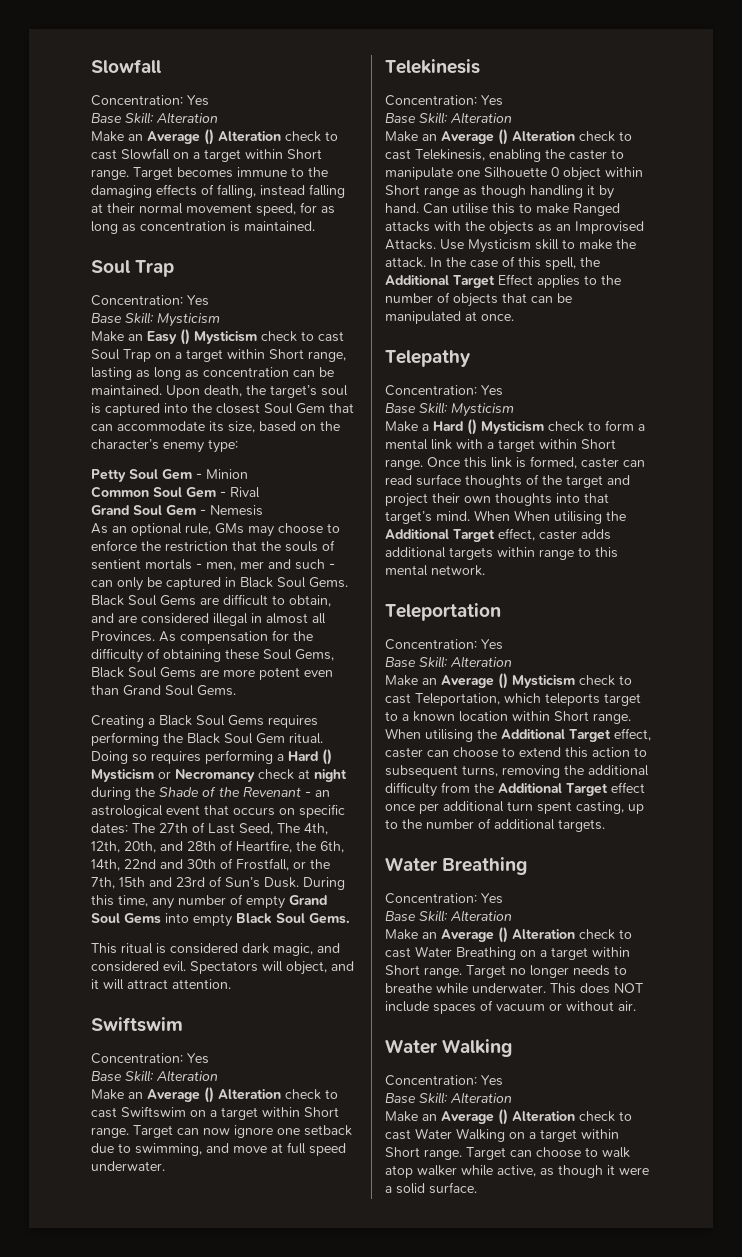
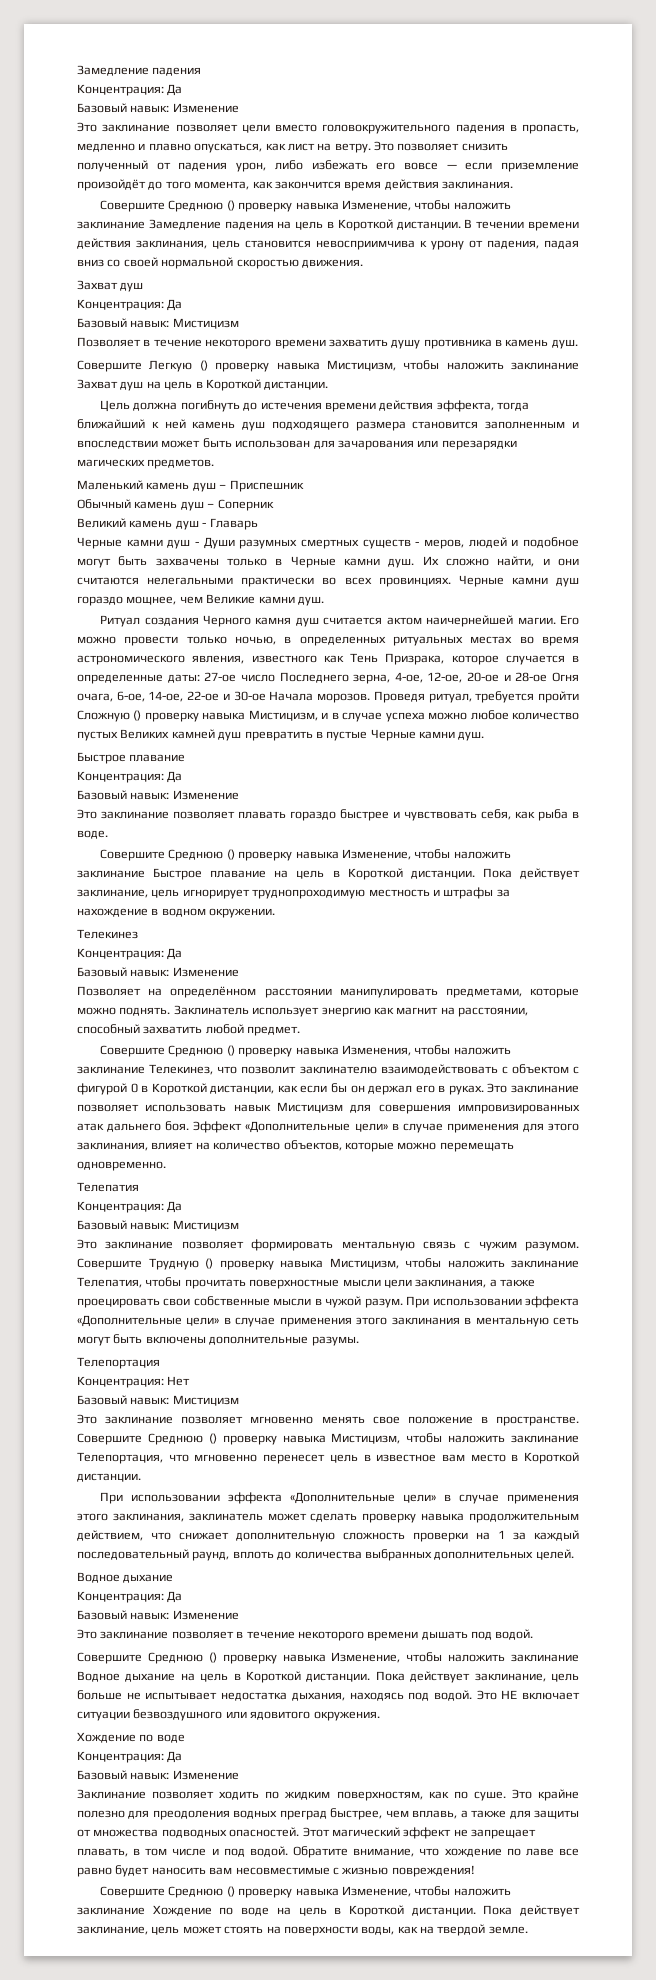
[91,59,162,73] [91,95,209,106] [91,112,218,124] [91,129,338,145] [91,148,322,162] [91,167,328,180] [91,184,345,198] [91,202,335,216] [91,221,315,234] [91,260,175,277] [91,295,209,306] [91,312,220,327] [91,329,344,345] [91,349,346,362] [91,367,334,380] [91,385,348,398] [91,403,354,416] [91,421,340,433] [91,439,238,453] [91,469,248,482] [91,486,260,498] [91,505,263,516] [91,523,340,537] [91,540,335,552] [91,559,335,571] [91,577,348,591] [91,594,331,607] [91,613,326,626] [91,630,313,644] [91,648,334,663] [91,667,333,680] [91,685,236,696] [91,715,318,728] [91,732,323,746] [91,749,332,765] [91,769,347,782] [91,786,330,800] [91,804,345,818] [91,822,328,835] [91,840,344,853] [91,858,330,871] [91,876,345,890] [91,894,327,909] [91,913,350,927] [91,943,340,956] [91,961,354,975] [91,979,231,990] [91,1017,183,1032] [91,1053,209,1064] [91,1070,218,1082] [91,1087,338,1103] [91,1106,339,1120] [91,1125,352,1138] [91,1142,346,1156] [91,1161,165,1171] [385,59,480,74] [385,95,503,106] [385,112,512,124] [385,129,632,145] [385,149,624,162] [385,167,643,181] [385,185,614,199] [385,203,620,216] [385,221,644,235] [385,239,636,253] [385,256,600,270] [385,274,621,288] [385,292,572,307] [385,311,514,324] [385,350,470,367] [385,385,503,396] [385,402,514,417] [385,419,645,435] [385,439,616,452] [385,456,645,470] [385,474,630,488] [385,493,609,507] [385,510,626,524] [385,528,611,542] [385,547,618,560] [385,565,485,576] [385,603,501,621] [385,639,503,650] [385,656,512,668] [385,673,632,689] [385,693,641,706] [385,711,631,724] [385,728,651,742] [385,747,647,758] [385,765,649,778] [385,782,645,797] [385,801,644,814] [385,818,605,832] [385,857,528,875] [385,893,503,904] [385,910,512,922] [385,927,632,943] [385,946,630,960] [385,965,627,978] [385,983,643,994] [385,1000,636,1014] [385,1039,513,1057] [385,1075,503,1086] [385,1092,512,1104] [385,1109,632,1125] [385,1128,619,1142] [385,1147,630,1160] [385,1165,649,1178] [385,1182,477,1194] Slowfall // Concentration: Yes // Base Skill: Alteration // Make an Average () Alteration check to cast Slowfall on a target within Short range. Target becomes immune to the damaging effects of falling, instead falling at their normal movement speed, for as long as concentration is maintained. // Soul Trap // Concentration: Yes // Base Skill: Mysticism // Make an Easy () Mysticism check to cast Soul Trap on a target within Short range, lasting as long as concentration can be maintained. Upon death, the target’s soul is captured into the closest Soul Gem that can accommodate its size, based on the character’s enemy type: // Petty Soul Gem - Minion // Common Soul Gem - Rival // Grand Soul Gem - Nemesis // As an optional rule, GMs may choose to enforce the restriction that the souls of sentient mortals - men, mer and such - can only be captured in Black Soul Gems. Black Soul Gems are difficult to obtain, and are considered illegal in almost all Provinces. As compensation for the difficulty of obtaining these Soul Gems, Black Soul Gems are more potent even than Grand Soul Gems. // Creating a Black Soul Gems requires performing the Black Soul Gem ritual. Doing so requires performing a Hard () Mysticism or Necromancy check at night during the Shade of the Revenant - an astrological event that occurs on specific dates: The 27th of Last Seed, The 4th, 12th, 20th, and 28th of Heartfire, the 6th, 14th, 22nd and 30th of Frostfall, or the 7th, 15th and 23rd of Sun’s Dusk. During this time, any number of empty Grand Soul Gems into empty Black Soul Gems. // This ritual is considered dark magic, and considered evil. Spectators will object, and it will attract attention. // Swiftswim // Concentration: Yes // Base Skill: Alteration // Make an Average () Alteration check to cast Swiftswim on a target within Short range. Target can now ignore one setback due to swimming, and move at full speed underwater. // Telekinesis // Concentration: Yes // Base Skill: Alteration // Make an Average () Alteration check to cast Telekinesis, enabling the caster to manipulate one Silhouette 0 object within Short range as though handling it by hand. Can utilise this to make Ranged attacks with the objects as an Improvised Attacks. Use Mysticism skill to make the attack. In the case of this spell, the Additional Target Effect applies to the number of objects that can be manipulated at once. // Telepathy // Concentration: Yes // Base Skill: Mysticism // Make a Hard () Mysticism check to form a mental link with a target within Short range. Once this link is formed, caster can read surface thoughts of the target and project their own thoughts into that target’s mind. When When utilising the Additional Target effect, caster adds additional targets within range to this mental network. // Teleportation // Concentration: Yes // Base Skill: Alteration // Make an Average () Mysticism check to cast Teleportation, which teleports target to a known location within Short range. When utilising the Additional Target effect, caster can choose to extend this action to subsequent turns, removing the additional difficulty from the Additional Target effect once per additional turn spent casting, up to the number of additional targets. // Water Breathing // Concentration: Yes // Base Skill: Alteration // Make an Average () Alteration check to cast Water Breathing on a target within Short range. Target no longer needs to breathe while underwater. This does NOT include spaces of vacuum or without air. // Water Walking // Concentration: Yes // Base Skill: Alteration // Make an Average () Alteration check to cast Water Walking on a target within Short range. Target can choose to walk atop walker while active, as though it were a solid surface. -> [77,65,202,76] [77,84,183,96] [77,103,239,113] [77,122,579,134] [77,141,508,153] [77,160,579,172] [77,179,513,191] [100,200,511,212] [77,219,580,231] [77,238,579,250] [77,257,363,269] [77,280,144,292] [77,299,183,311] [77,318,239,329] [77,337,578,349] [77,360,579,372] [77,379,329,391] [100,400,530,412] [77,419,579,431] [77,438,517,450] [77,459,215,469] [77,480,304,492] [77,499,274,511] [77,518,258,530] [77,537,580,549] [77,556,579,568] [77,575,579,587] [77,594,324,606] [100,615,579,627] [77,636,579,646] [77,653,579,665] [77,672,579,684] [77,691,579,703] [77,710,579,722] [77,729,485,741] [77,752,186,764] [77,771,183,783] [77,790,239,800] [77,809,579,821] [77,830,108,839] [100,849,511,861] [77,868,580,880] [77,887,510,899] [77,908,276,918] [77,929,138,939] [77,948,183,960] [77,967,239,977] [77,986,579,998] [77,1005,528,1017] [77,1024,301,1036] [100,1045,511,1057] [77,1064,579,1075] [77,1083,579,1095] [77,1102,580,1114] [77,1121,580,1133] [77,1140,514,1152] [77,1161,166,1171] [77,1182,139,1192] [77,1201,183,1213] [77,1220,239,1231] [77,1239,579,1251] [77,1258,579,1270] [77,1277,535,1289] [77,1296,580,1308] [77,1315,580,1327] [77,1334,359,1346] [77,1357,160,1369] [77,1376,191,1388] [77,1395,239,1406] [77,1414,579,1426] [77,1433,579,1445] [77,1452,579,1464] [77,1473,141,1482] [100,1492,579,1504] [77,1513,579,1523] [77,1530,579,1542] [77,1549,574,1561] [77,1572,174,1583] [77,1591,183,1603] [77,1610,239,1620] [77,1629,534,1641] [77,1652,579,1664] [77,1671,579,1683] [77,1690,580,1701] [77,1709,380,1721] [77,1732,185,1743] [77,1751,183,1763] [77,1770,239,1780] [77,1789,580,1801] [77,1808,579,1820] [77,1827,536,1839] [77,1846,579,1858] [77,1865,475,1877] [100,1886,511,1898] [77,1905,580,1917] [77,1924,528,1936] Замедление падения // Концентрация: Да // Базовый навык: Изменение // Это заклинание позволяет цели вместо головокружительного падения в пропасть, медленно и плавно опускаться, как лист на ветру. Это позволяет снизить полученный от падения урон, либо избежать его вовсе — если приземление произойдёт до того момента, как закончится время действия заклинания. // Совершите Среднюю () проверку навыка Изменение, чтобы наложить заклинание Замедление падения на цель в Короткой дистанции. В течении времени действия заклинания, цель становится невосприимчива к урону от падения, падая вниз со своей нормальной скоростью движения. // Захват душ // Концентрация: Да // Базовый навык: Мистицизм // Позволяет в течение некоторого времени захватить душу противника в камень душ. // Совершите Легкую () проверку навыка Мистицизм, чтобы наложить заклинание Захват душ на цель в Короткой дистанции. // Цель должна погибнуть до истечения времени действия эффекта, тогда ближайший к ней камень душ подходящего размера становится заполненным и впоследствии может быть использован для зачарования или перезарядки магических предметов. // Маленький камень душ – Приспешник // Обычный камень душ – Соперник // Великий камень душ - Главарь // Черные камни душ - Души разумных смертных существ - меров, людей и подобное могут быть захвачены только в Черные камни душ. Их сложно найти, и они считаются нелегальными практически во всех провинциях. Черные камни душ гораздо мощнее, чем Великие камни душ. // Ритуал создания Черного камня душ считается актом наичернейшей магии. Его можно провести только ночью, в определенных ритуальных местах во время астрономического явления, известного как Тень Призрака, которое случается в определенные даты: 27-ое число Последнего зерна, 4-ое, 12-ое, 20-ое и 28-ое Огня очага, 6-ое, 14-ое, 22-ое и 30-ое Начала морозов. Проведя ритуал, требуется пройти Сложную () проверку навыка Мистицизм, и в случае успеха можно любое количество пустых Великих камней душ превратить в пустые Черные камни душ. // Быстрое плавание // Концентрация: Да // Базовый навык: Изменение // Это заклинание позволяет плавать гораздо быстрее и чувствовать себя, как рыба в воде. // Совершите Среднюю () проверку навыка Изменение, чтобы наложить заклинание Быстрое плавание на цель в Короткой дистанции. Пока действует заклинание, цель игнорирует труднопроходимую местность и штрафы за нахождение в водном окружении. // Телекинез // Концентрация: Да // Базовый навык: Изменение // Позволяет на определённом расстоянии манипулировать предметами, которые можно поднять. Заклинатель использует энергию как магнит на расстоянии, способный захватить любой предмет. // Совершите Среднюю () проверку навыка Изменения, чтобы наложить заклинание Телекинез, что позволит заклинателю взаимодействовать с объектом с фигурой 0 в Короткой дистанции, как если бы он держал его в руках. Это заклинание позволяет использовать навык Мистицизм для совершения импровизированных атак дальнего боя. Эффект «Дополнительные цели» в случае применения для этого заклинания, влияет на количество объектов, которые можно перемещать одновременно. // Телепатия // Концентрация: Да // Базовый навык: Мистицизм // Это заклинание позволяет формировать ментальную связь с чужим разумом. Совершите Трудную () проверку навыка Мистицизм, чтобы наложить заклинание Телепатия, чтобы прочитать поверхностные мысли цели заклинания, а также проецировать свои собственные мысли в чужой разум. При использовании эффекта «Дополнительные цели» в случае применения этого заклинания в ментальную сеть могут быть включены дополнительные разумы. // Телепортация // Концентрация: Нет // Базовый навык: Мистицизм // Это заклинание позволяет мгновенно менять свое положение в пространстве. Совершите Среднюю () проверку навыка Мистицизм, чтобы наложить заклинание Телепортация, что мгновенно перенесет цель в известное вам место в Короткой дистанции. // При использовании эффекта «Дополнительные цели» в случае применения этого заклинания, заклинатель может сделать проверку навыка продолжительным действием, что снижает дополнительную сложность проверки на 1 за каждый последовательный раунд, вплоть до количества выбранных дополнительных целей. // Водное дыхание // Концентрация: Да // Базовый навык: Изменение // Это заклинание позволяет в течение некоторого времени дышать под водой. // Совершите Среднюю () проверку навыка Изменение, чтобы наложить заклинание Водное дыхание на цель в Короткой дистанции. Пока действует заклинание, цель больше не испытывает недостатка дыхания, находясь под водой. Это НЕ включает ситуации безвоздушного или ядовитого окружения. // Хождение по воде // Концентрация: Да // Базовый навык: Изменение // Заклинание позволяет ходить по жидким поверхностям, как по суше. Это крайне полезно для преодоления водных преград быстрее, чем вплавь, а также для защиты от множества подводных опасностей. Этот магический эффект не запрещает плавать, в том числе и под водой. Обратите внимание, что хождение по лаве все равно будет наносить вам несовместимые с жизнью повреждения! // Совершите Среднюю () проверку навыка Изменение, чтобы наложить заклинание Хождение по воде на цель в Короткой дистанции. Пока действует заклинание, цель может стоять на поверхности воды, как на твердой земле.

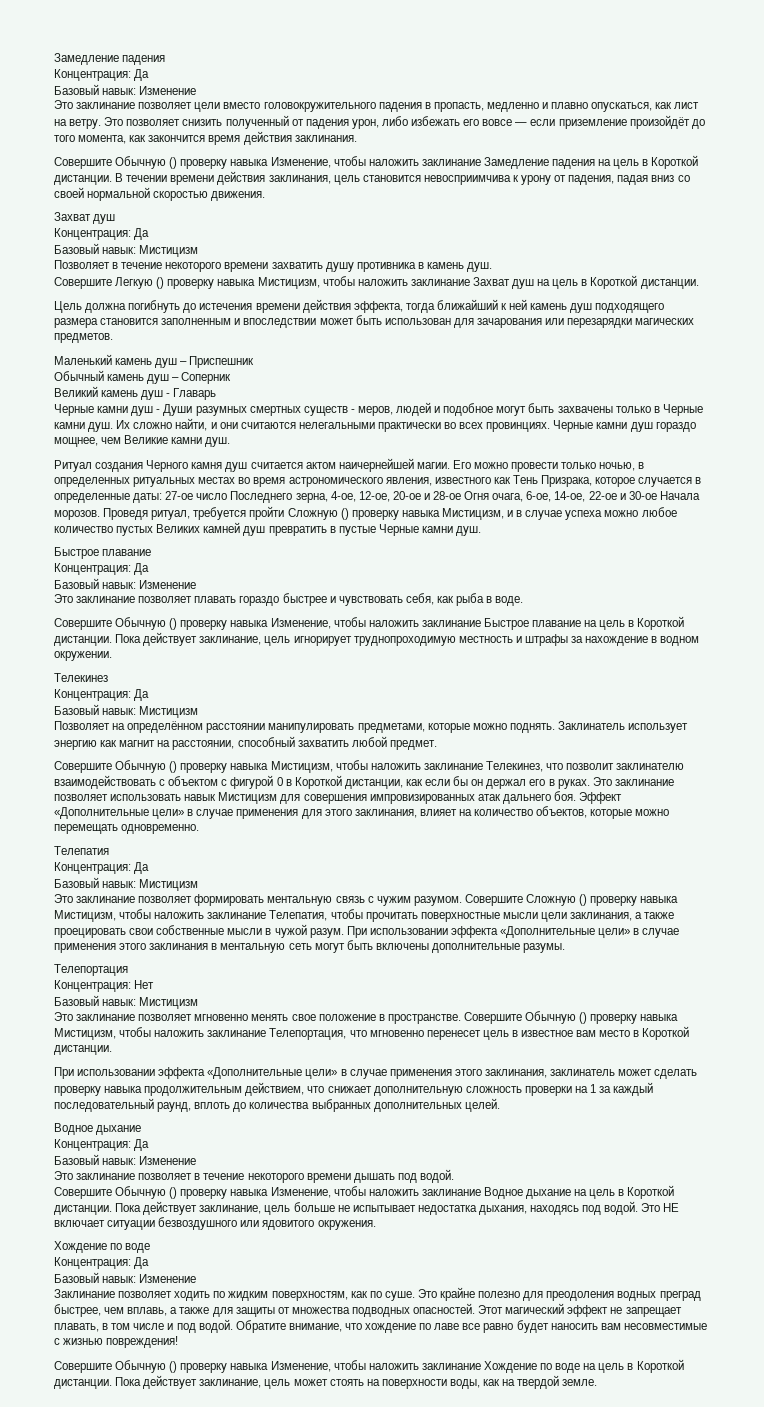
[168,200,224,212] Среднюю -> [115,156,167,169] Обычную
[168,849,224,861] Среднюю -> [115,617,167,630] Обычную
[172,967,239,977] Изменение -> [139,706,199,718] Мистицизм
[168,1045,411,1057] Среднюю () проверку навыка Изменения, -> [115,760,333,773] Обычную () проверку навыка Мистицизм,
[148,1258,199,1270] Трудную -> [526,894,577,906] Сложную
[147,1433,203,1445] Среднюю -> [525,1011,577,1024] Обычную
[147,1652,203,1664] Среднюю -> [115,1186,167,1199] Обычную
[168,1886,224,1898] Среднюю -> [115,1360,167,1373] Обычную

